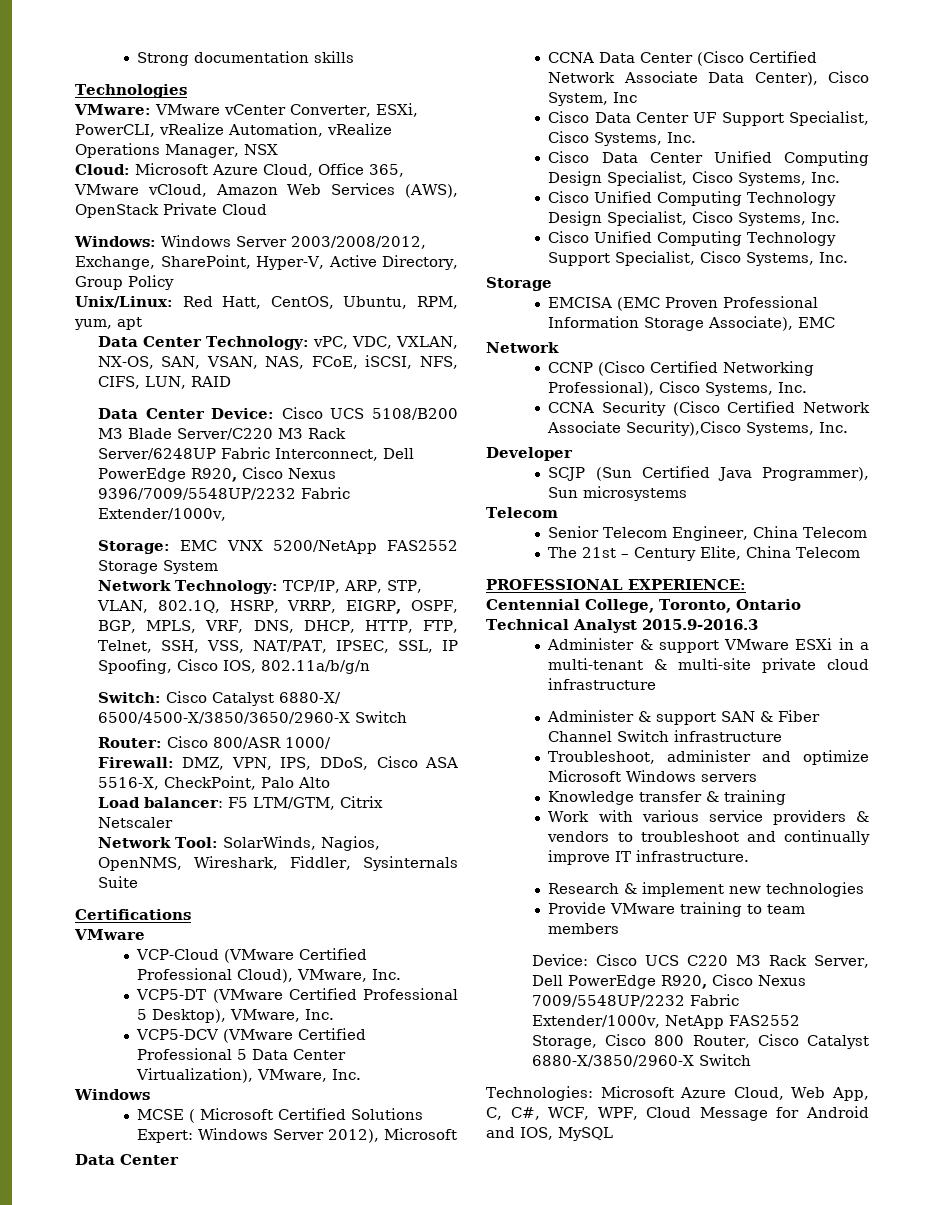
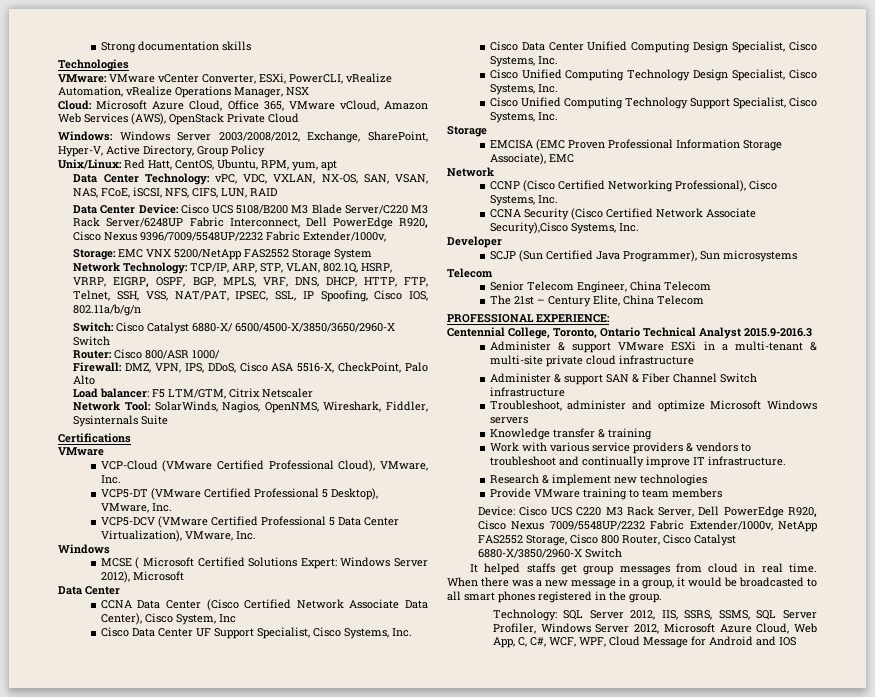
[486,1086,593,1101] Technologies: -> [470,563,817,575] [447,577,817,589] [447,591,662,603] [492,609,818,621] [492,623,660,634] It helped staffs get group messages from cloud in real time. When there was a new message in a group, it would be broadcasted to all smart phones registered in the group. // Technology: SQL Server 2012, IIS, SSRS, SSMS, SQL Server Profiler, Windows Server 2012,
[520,1127,613,1141] IOS, MySQL -> [778,637,796,646] IOS

